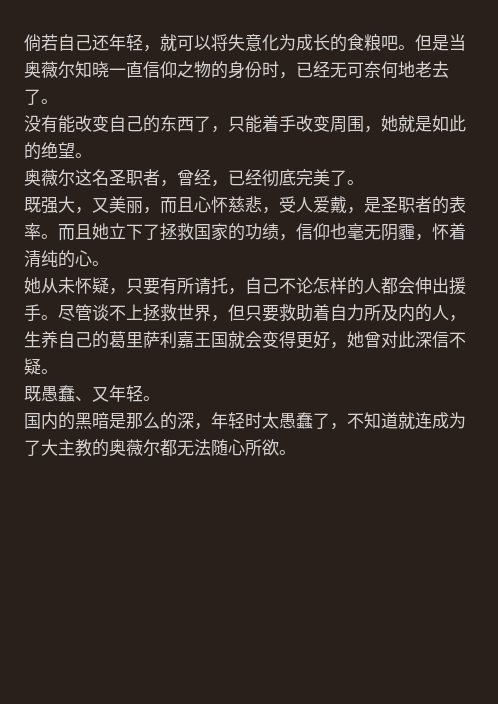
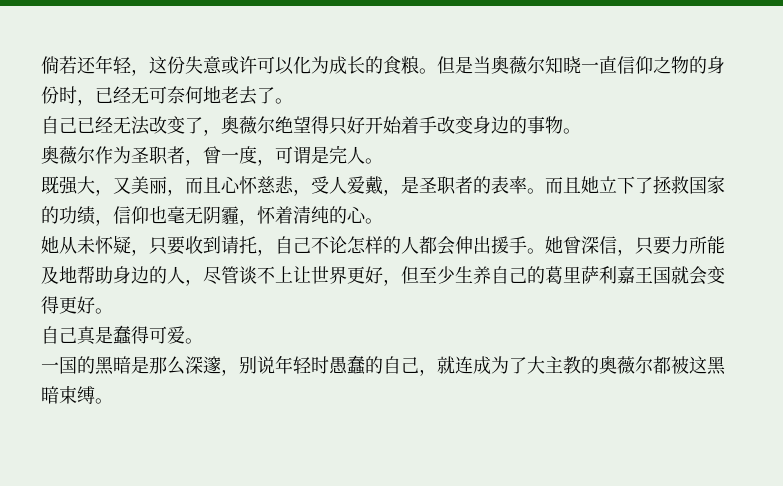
[58,34,92,51] 自己 -> (77, 65) none
[160,34,262,51] 就可以将失意 -> [149,56,294,75] 这份失意或许可以
[381,35,398,51] 吧 -> (419, 65) none
[24,115,466,133] [24,142,75,160] 没有能改变自己的东西了，只能着手改变周围，她就是如此的绝望 -> [41,116,563,136] 自己已经无法改变了，奥薇尔绝望得只好开始着手改变身边的事物
[75,169,109,186] 这名 -> [95,146,131,164] 作为
[194,169,347,187] 经，已经彻底完美了 -> [221,145,365,166] 一度，可谓是完人
[160,277,194,295] 有所 -> [185,236,221,254] 收到
[58,304,466,322] 尽管谈不上拯救世界，但只要救助着自力所及内的人， -> [545,236,725,256] [41,266,455,286] 她曾深信，只要力所能及地帮助身边的人，尽管谈不上让世界更好，但至少
[330,331,466,349] [24,358,58,375] [24,385,160,402] [24,412,58,430] ，她曾对此深信不疑。 // 既愚蠢、又年轻。 // 国内 -> [95,308,113,314] [41,325,203,345] [41,356,77,374] 。 // 自己真是蠢得可爱。 // 一国
[160,412,398,430] 的深，年轻时太愚蠢了，不知道 -> [185,355,437,376] 深邃，别说年轻时愚蠢的自己，
[177,439,279,456] 无法随心所欲 -> [671,356,726,375] [41,386,95,404] 被这黑暗束缚

